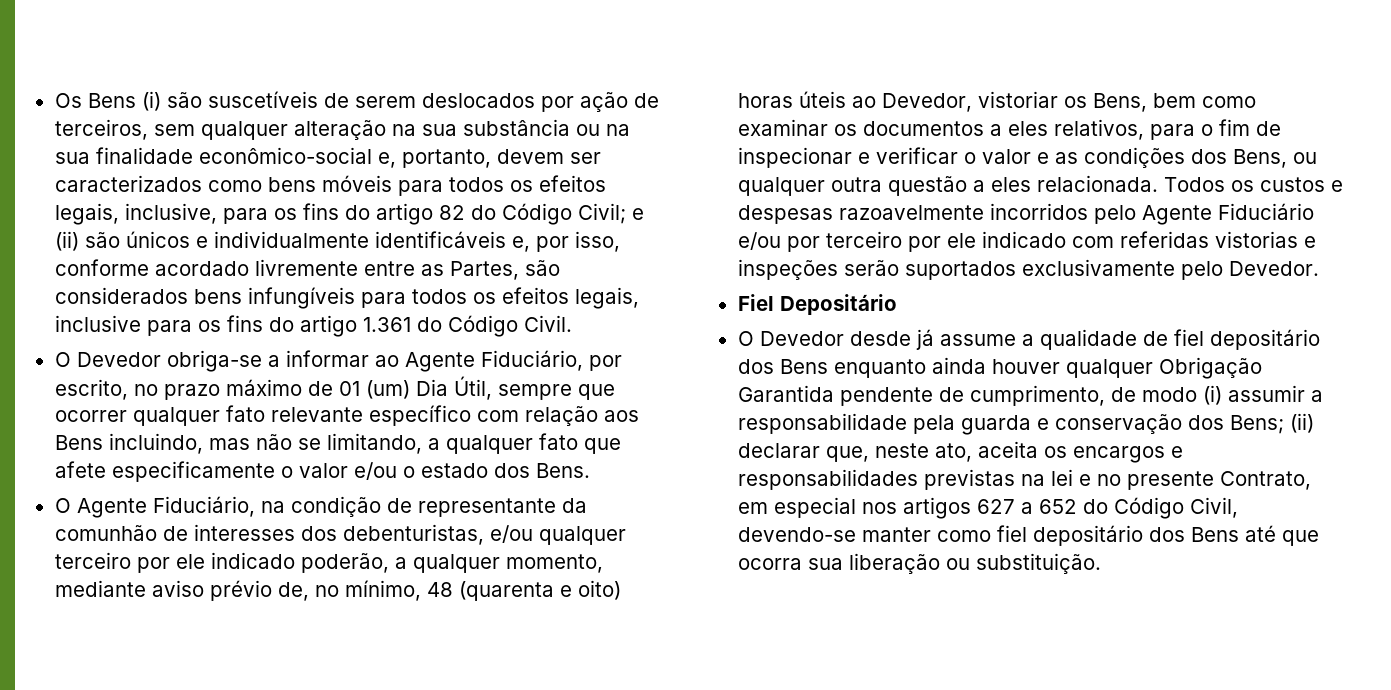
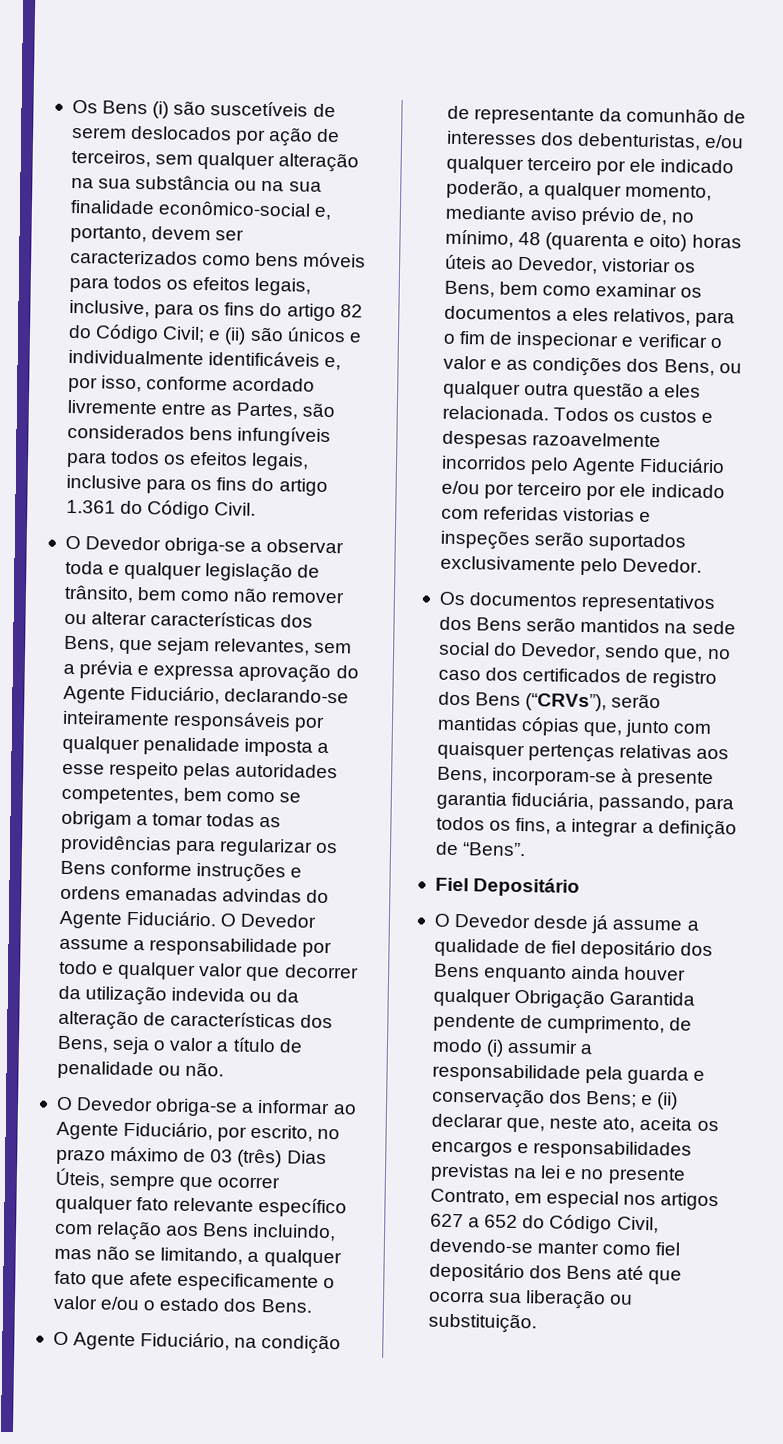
(572, 323) none -> [64,535,345,556] [64,560,321,583] [63,584,346,604] [63,611,314,628] [63,635,353,656] [62,660,359,684] [62,685,350,705] [61,710,326,732] [61,735,330,757] [61,761,339,781] [60,786,302,805] [60,810,282,829] [59,834,339,857] [59,860,303,883] [59,885,330,904] [58,910,317,929] [58,937,333,958] [58,960,359,982] [57,985,300,1006] [57,1009,334,1031] [56,1035,303,1055] [56,1060,225,1080] // O Devedor obriga-se a observar toda e qualquer legislação de trânsito, bem como não remover ou alterar características dos Bens, que sejam relevantes, sem a prévia e expressa aprovação do Agente Fiduciário, declarando-se inteiramente responsáveis por qualquer penalidade imposta a esse respeito pelas autoridades competentes, bem como se obrigam a tomar todas as providências para regularizar os Bens conforme instruções e ordens emanadas advindas do Agente Fiduciário. O Devedor assume a responsabilidade por todo e qualquer valor que decorrer da utilização indevida ou da alteração de características dos Bens, seja o valor a título de penalidade ou não.
[338,376,492,400] 01 (um) Dia Útil, -> [210,1148,327,1168] [54,1167,106,1189] 03 (três) Dias Úteis,
(1319, 268) none -> [438,591,716,614] [438,616,736,635] [438,641,731,663] [437,667,718,689] [437,691,662,712] [436,716,713,738] [436,741,730,763] [436,766,715,789] [435,791,735,814] [435,816,737,840] [434,841,527,857] // Os documentos representativos dos Bens serão mantidos na sede social do Devedor, sendo que, no caso dos certificados de registro dos Bens (“CRVs”), serão mantidas cópias que, junto com quaisquer pertenças relativas aos Bens, incorporam-se à presente garantia fiduciária, passando, para todos os fins, a integrar a definição de “Bens”.
(1284, 424) none -> [641,1094,654,1106] e

